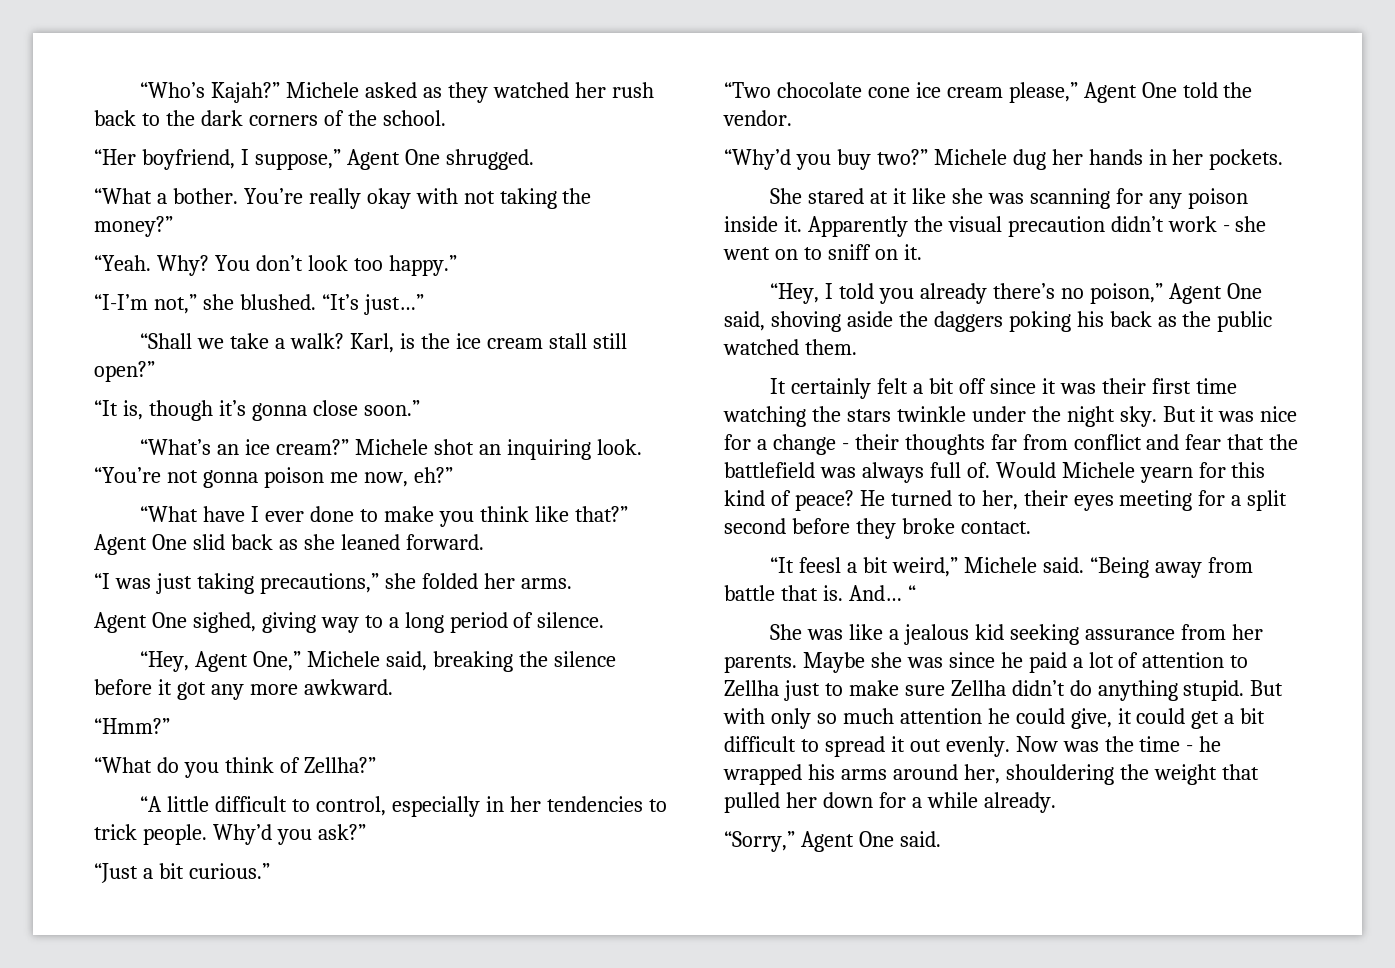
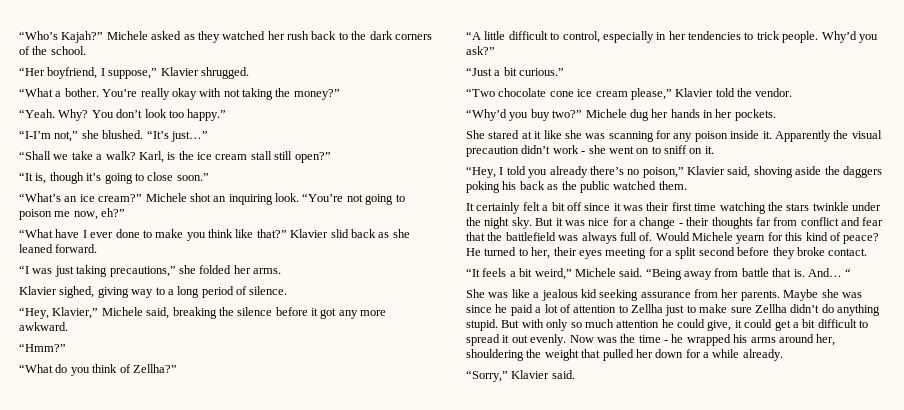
[346,149,440,170] Agent One -> [160,67,199,76] Klavier
[251,403,307,421] gonna -> [104,173,144,184] going to
[202,470,258,488] gonna -> [365,194,405,205] going to
[94,534,187,555] Agent One -> [290,229,329,238] Klavier
[94,612,187,633] Agent One -> [19,286,57,295] Klavier
[195,651,302,672] Agent One,” -> [52,307,99,319] Klavier,”
[1083,82,1177,103] Agent One -> [675,88,714,97] Klavier
[1168,283,1262,304] Agent One -> [687,166,725,175] Klavier
[799,557,842,573] feesl -> [482,268,507,277] feels
[800,831,894,852] Agent One -> [511,370,550,379] Klavier

